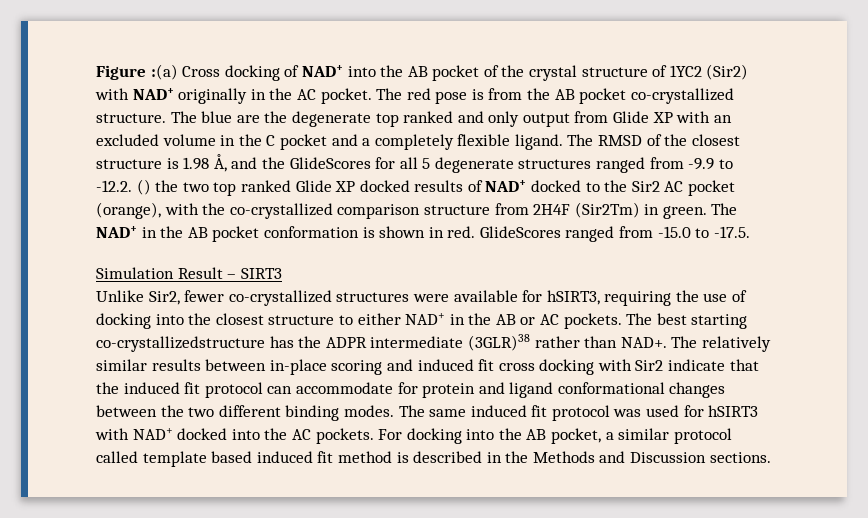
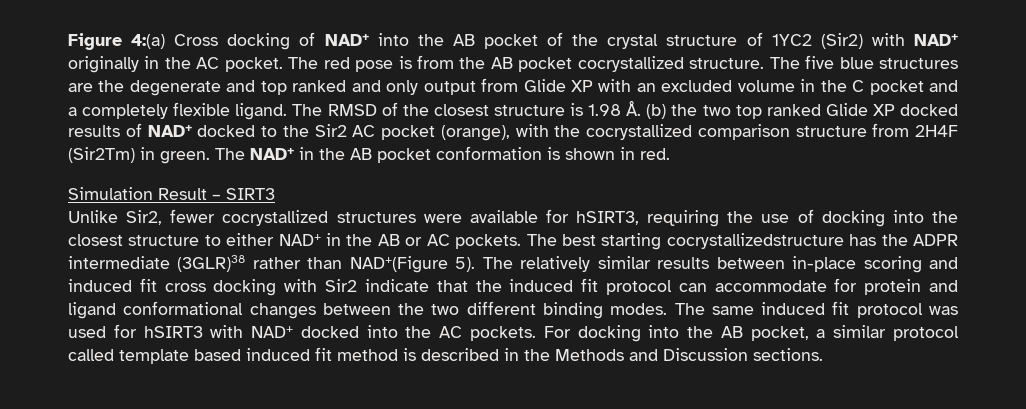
[150,64,178,80] :(a) -> [131,34,166,49] 4:(a)
[630,88,734,104] co-crystallized -> [577,56,684,72] cocrystallized
[201,111,233,123] blue -> [805,55,959,69] five blue structures
(371, 119) none -> [226,80,256,92] and
[213,154,733,173] [96,179,151,195] Å, and the GlideScores for all 5 degenerate structures ranged from -9.9 to -12.2. () -> [626,100,667,119] Å. (b)
[229,203,333,219] co-crystallized -> [586,124,692,140] cocrystallized
[479,226,750,242] GlideScores ranged from -15.0 to -17.5. -> (670, 154) none
[228,290,332,306] co-crystallized -> [222,210,329,226] cocrystallized
[96,336,265,352] co-crystallizedstructure -> [666,233,844,249] cocrystallizedstructure
[620,337,667,348] NAD+. -> [349,256,476,273] NAD+(Figure 5).

